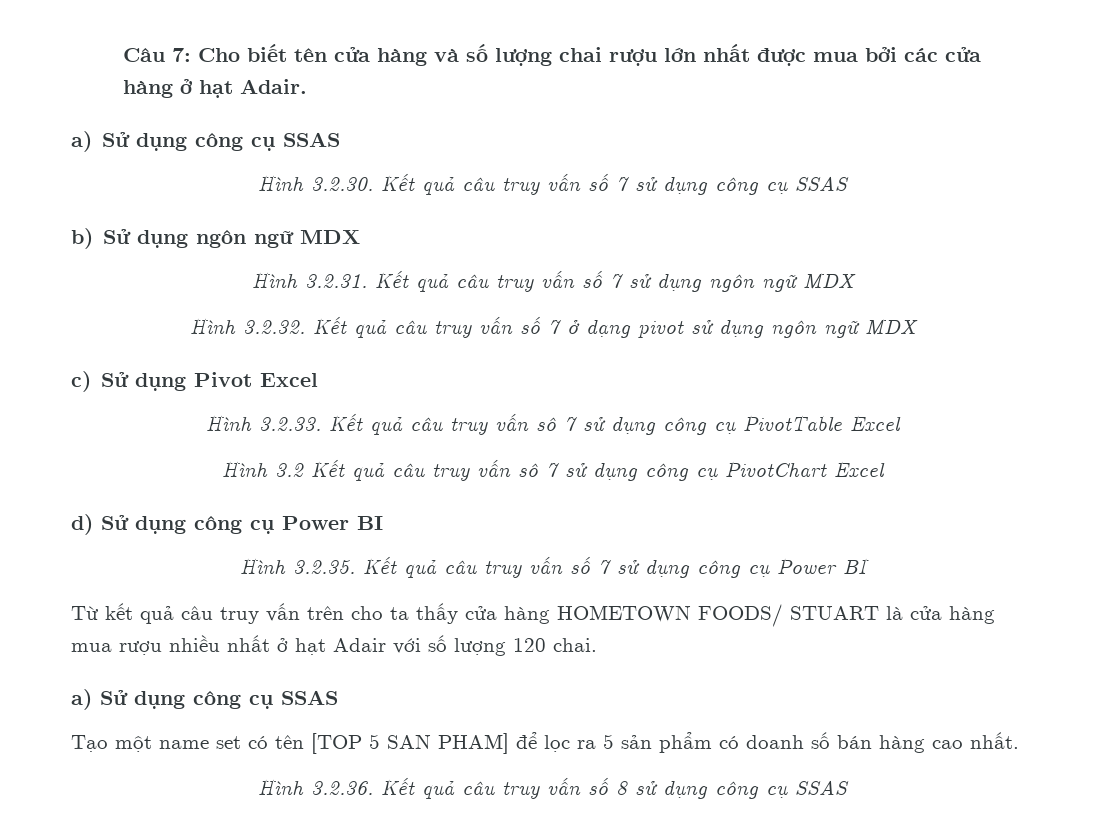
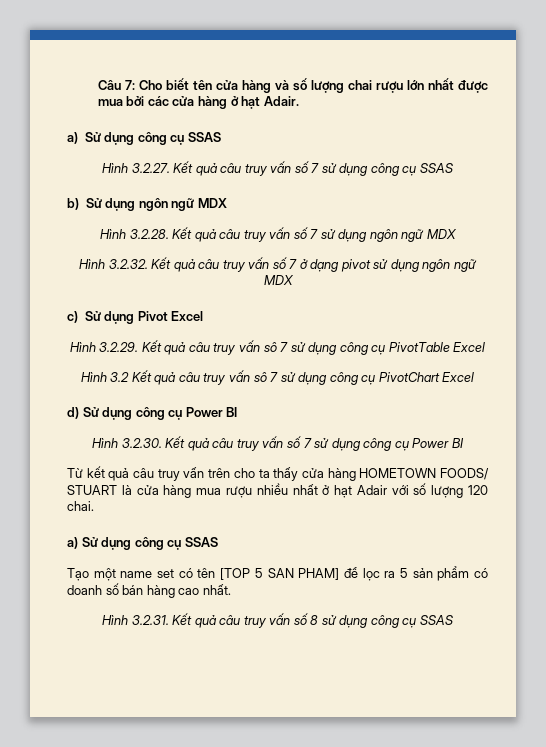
[311,177,373,191] 3.2.30. -> [131,163,170,173] 3.2.27.
[304,274,367,288] 3.2.31. -> [129,229,169,239] 3.2.28.
[259,417,321,431] 3.2.33. -> [99,342,139,352] 3.2.29.
[292,560,355,574] 3.2.35. -> [121,438,162,448] 3.2.30.
[311,781,373,795] 3.2.36. -> [131,615,169,625] 3.2.31.

